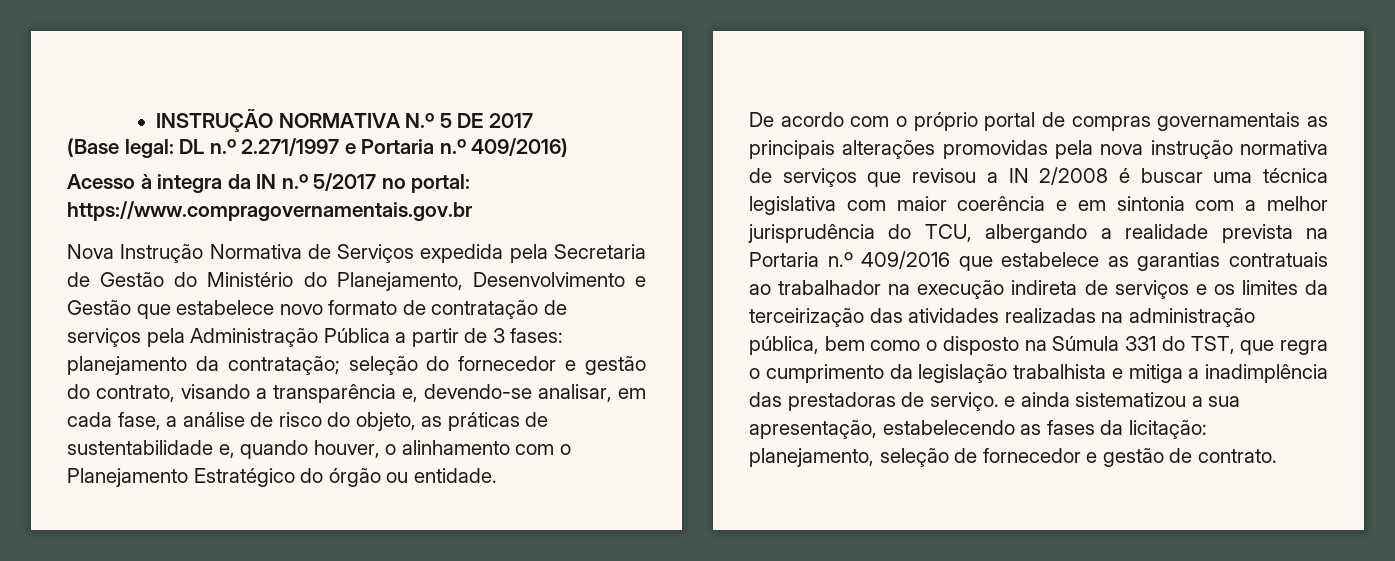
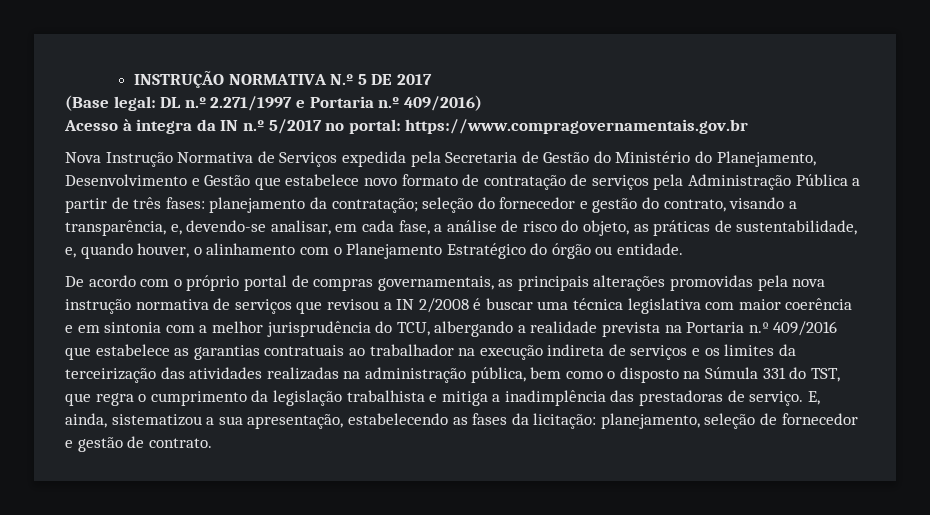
[492,328,505,343] 3 -> [133,197,162,209] três
[273,384,396,403] transparência -> [65,220,166,236] transparência,
[67,440,213,455] sustentabilidade -> [736,220,858,235] sustentabilidade,
[1157,112,1301,131] governamentais -> [377,276,494,291] governamentais,
[1004,392,1070,407] e ainda -> [807,391,820,405] [65,413,107,428] E, ainda,

